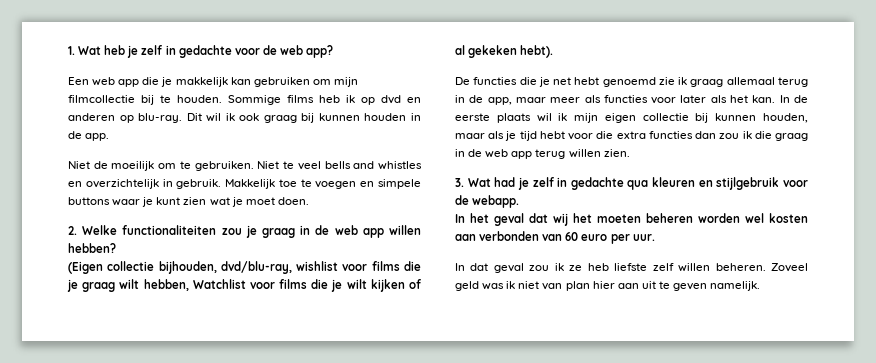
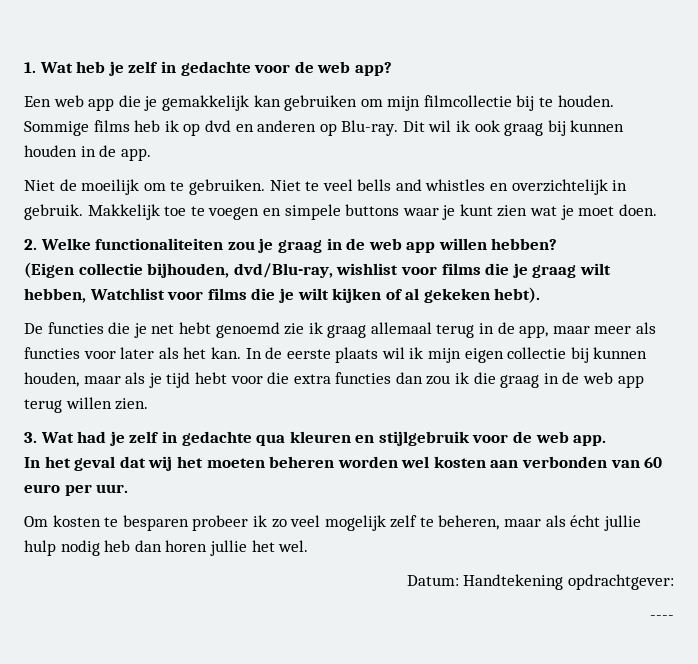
[175,77,228,87] makkelijk -> [161,95,249,111] gemakkelijk
[138,113,183,123] blu-ray. -> [341,120,399,136] Blu-ray.
[220,261,292,274] dvd/blu-ray, -> [233,263,333,278] dvd/Blu-ray,
[472,195,520,208] webapp. -> [535,431,607,446] web app.
[455,263,808,273] [455,281,761,291] In dat geval zou ik ze heb liefste zelf willen beheren. Zoveel geld was ik niet van plan hier aan uit te geven namelijk. -> [24,515,641,531] [24,540,309,556] [406,574,674,590] [650,615,674,620] Om kosten te besparen probeer ik zo veel mogelijk zelf te beheren, maar als écht jullie hulp nodig heb dan horen jullie het wel. // Datum: Handtekening opdrachtgever: // ----

